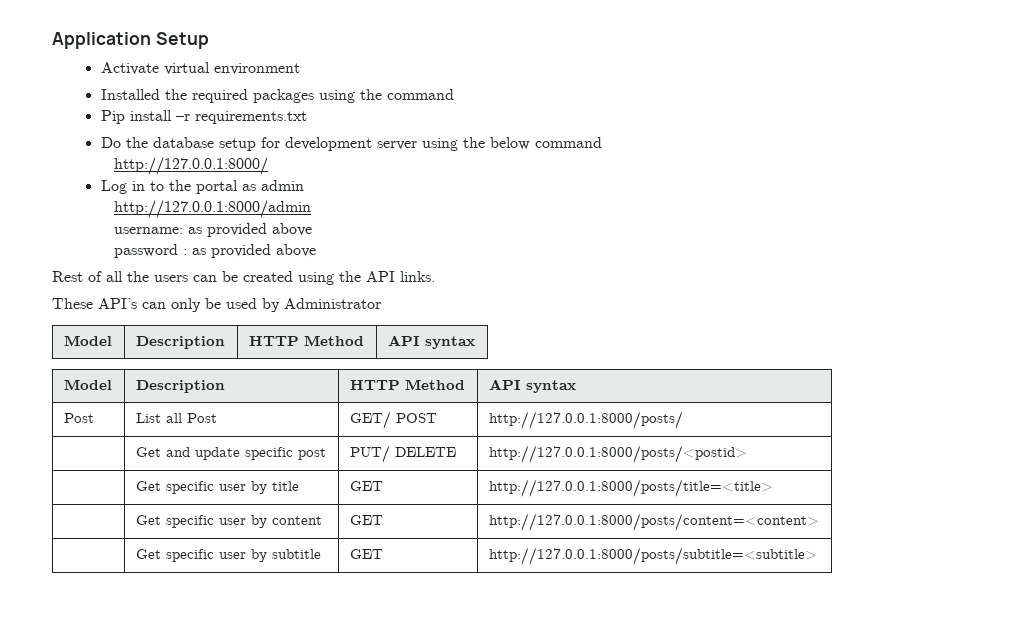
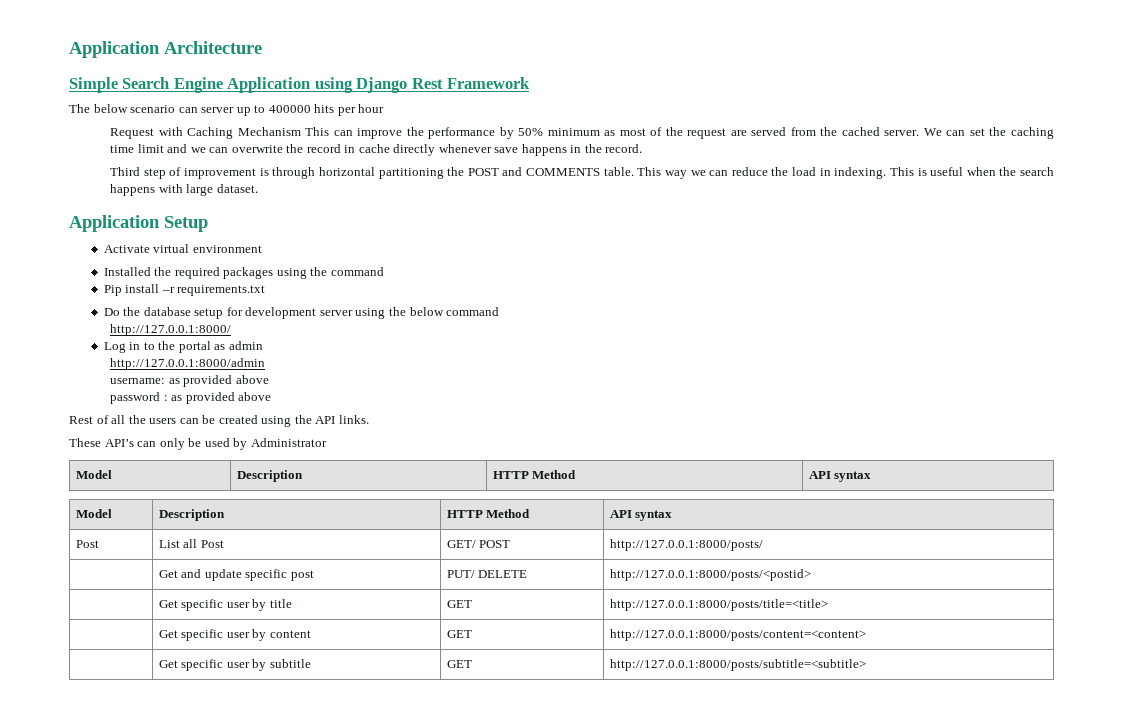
[52,32,151,49] Application -> [69,41,262,58] [69,77,531,93] [69,104,385,116] [110,127,1054,139] [110,144,643,156] [110,167,1054,179] [110,184,258,196] [69,215,160,232] Application Architecture // Simple Search Engine Application using Django Rest Framework // The below scenario can server up to 400000 hits per hour // Request with Caching Mechanism This can improve the performance by 50% minimum as most of the request are served from the cached server. We can set the caching time limit and we can overwrite the record in cache directly whenever save happens in the record. // Third step of improvement is through horizontal partitioning the POST and COMMENTS table. This way we can reduce the load in indexing. This is useful when the search happens with large dataset. // Application

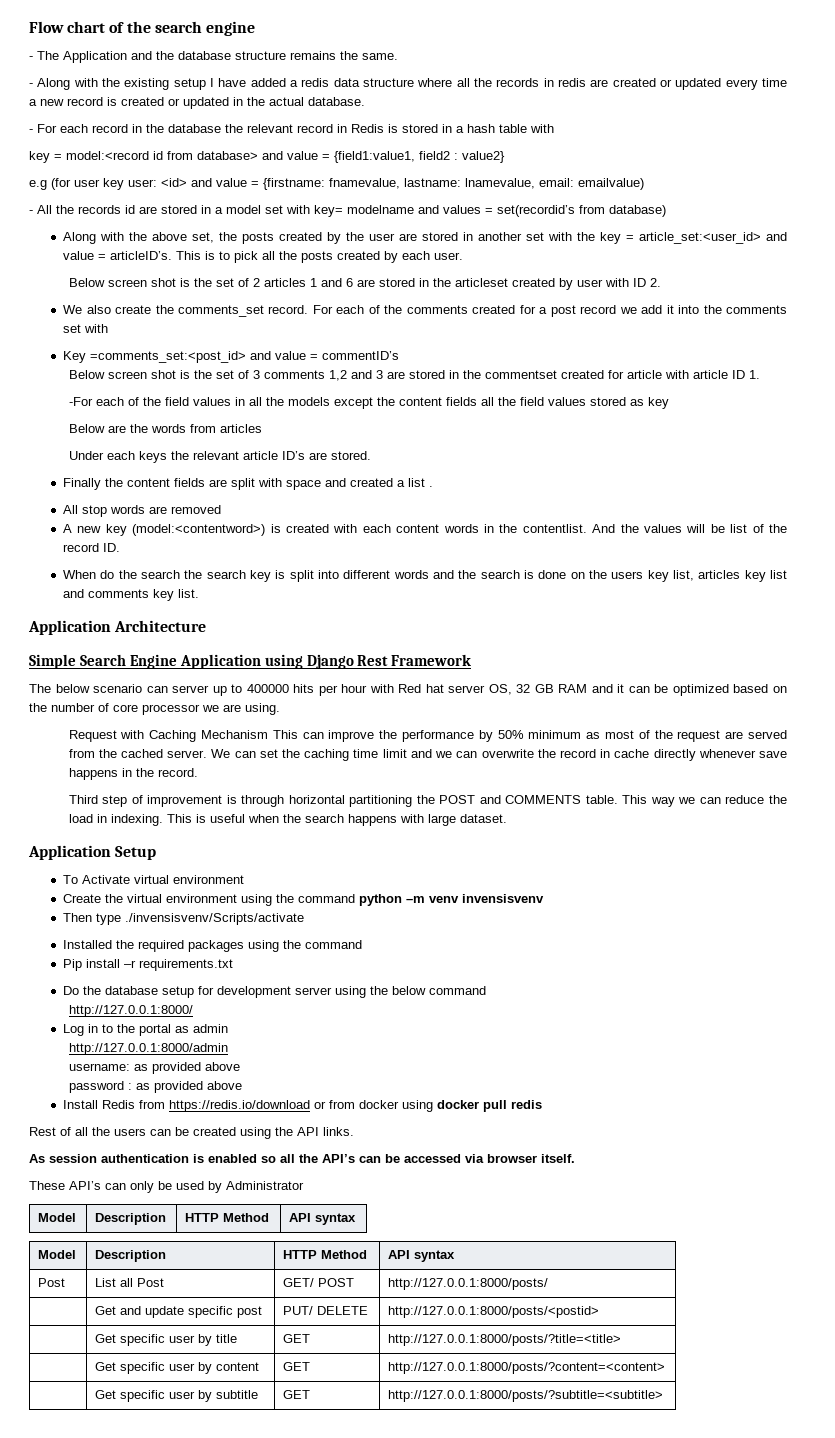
(69, 49) none -> [29,21,255,36] [29,51,398,63] [29,78,788,90] [29,97,365,109] [29,124,554,133] [29,151,505,163] [29,178,644,190] [29,205,666,217] [63,232,787,244] [63,251,464,263] [68,278,661,290] [63,305,787,317] [63,324,109,333] [63,351,400,363] [68,370,760,381] [68,397,669,409] [68,424,262,433] [68,451,371,463] [63,478,434,490] [63,505,222,517] [63,524,788,536] [63,543,121,552] [63,570,788,582] [63,589,200,601] Flow chart of the search engine // - The Application and the database structure remains the same. // - Along with the existing setup I have added a redis data structure where all the records in redis are created or updated every time a new record is created or updated in the actual database. // - For each record in the database the relevant record in Redis is stored in a hash table with // key = model:<record id from database> and value = {field1:value1, field2 : value2} // e.g (for user key user: <id> and value = {firstname: fnamevalue, lastname: lnamevalue, email: emailvalue) // - All the records id are stored in a model set with key= modelname and values = set(recordid’s from database) // Along with the above set, the posts created by the user are stored in another set with the key = article_set:<user_id> and value = articleID’s. This is to pick all the posts created by each user. // Below screen shot is the set of 2 articles 1 and 6 are stored in the articleset created by user with ID 2. // We also create the comments_set record. For each of the comments created for a post record we add it into the comments set with // Key =comments_set:<post_id> and value = commentID’s // Below screen shot is the set of 3 comments 1,2 and 3 are stored in the commentset created for article with article ID 1. // -For each of the field values in all the models except the content fields all the field values stored as key // Below are the words from articles // Under each keys the relevant article ID’s are stored. // Finally the content fields are split with space and created a list . // All stop words are removed // A new key (model:<contentword>) is created with each content words in the contentlist. And the values will be list of the record ID. // When do the search the search key is split into different words and the search is done on the users key list, articles key list and comments key list. //
(385, 108) none -> [369,684,787,696] [29,703,280,715] with Red hat server OS, 32 GB RAM and it can be optimized based on the number of core processor we are using.
(208, 224) none -> [63,875,79,884] To
(262, 249) none -> [63,894,545,906] [63,913,305,925] // Create the virtual environment using the command python –m venv invensisvenv // Then type ./invensisvenv/Scripts/activate
(272, 396) none -> [63,1100,543,1112] // Install Redis from https://redis.io/download or from docker using docker pull redis
(369, 419) none -> [29,1154,575,1163] // As session authentication is enabled so all the API’s can be accessed via browser itself.
[609,599,828,611] http://127.0.0.1:8000/posts/title=<title> -> [388,1334,622,1346] http://127.0.0.1:8000/posts/?title=<title>
[609,629,866,641] http://127.0.0.1:8000/posts/content=<content> -> [388,1362,666,1374] http://127.0.0.1:8000/posts/?content=<content>
[609,659,866,671] http://127.0.0.1:8000/posts/subtitle=<subtitle> -> [388,1390,664,1402] http://127.0.0.1:8000/posts/?subtitle=<subtitle>

